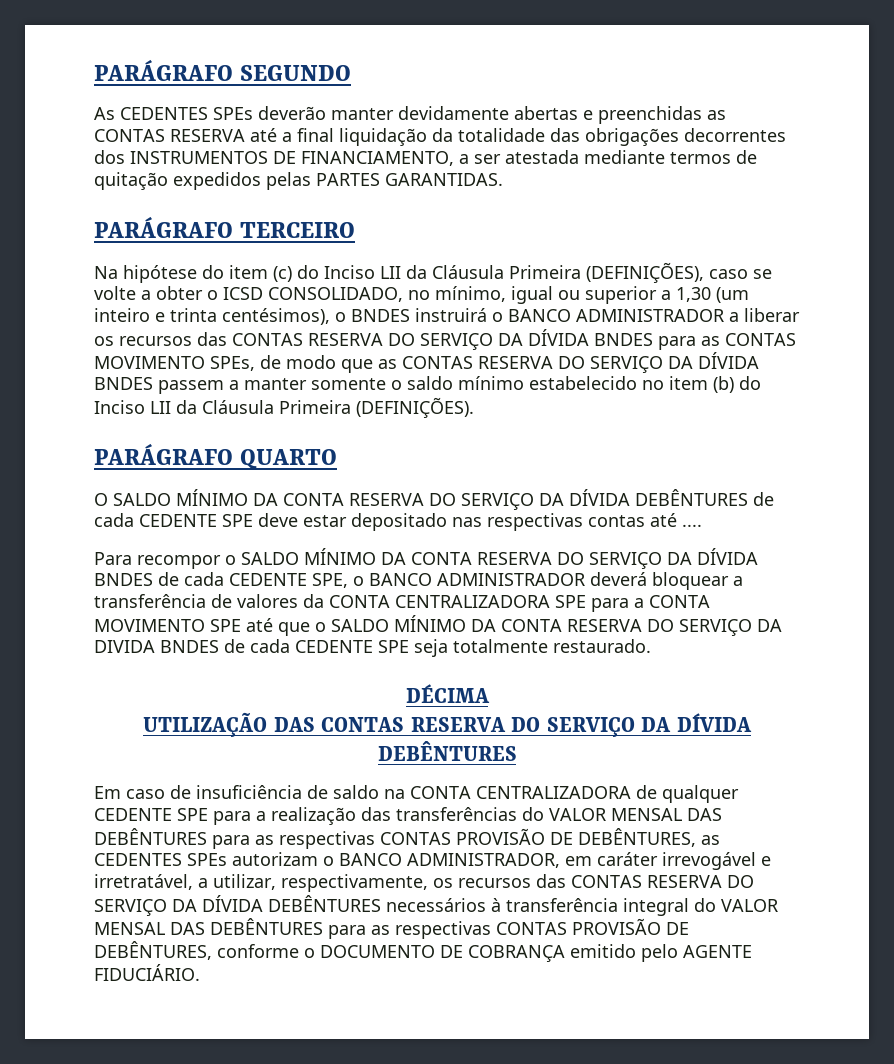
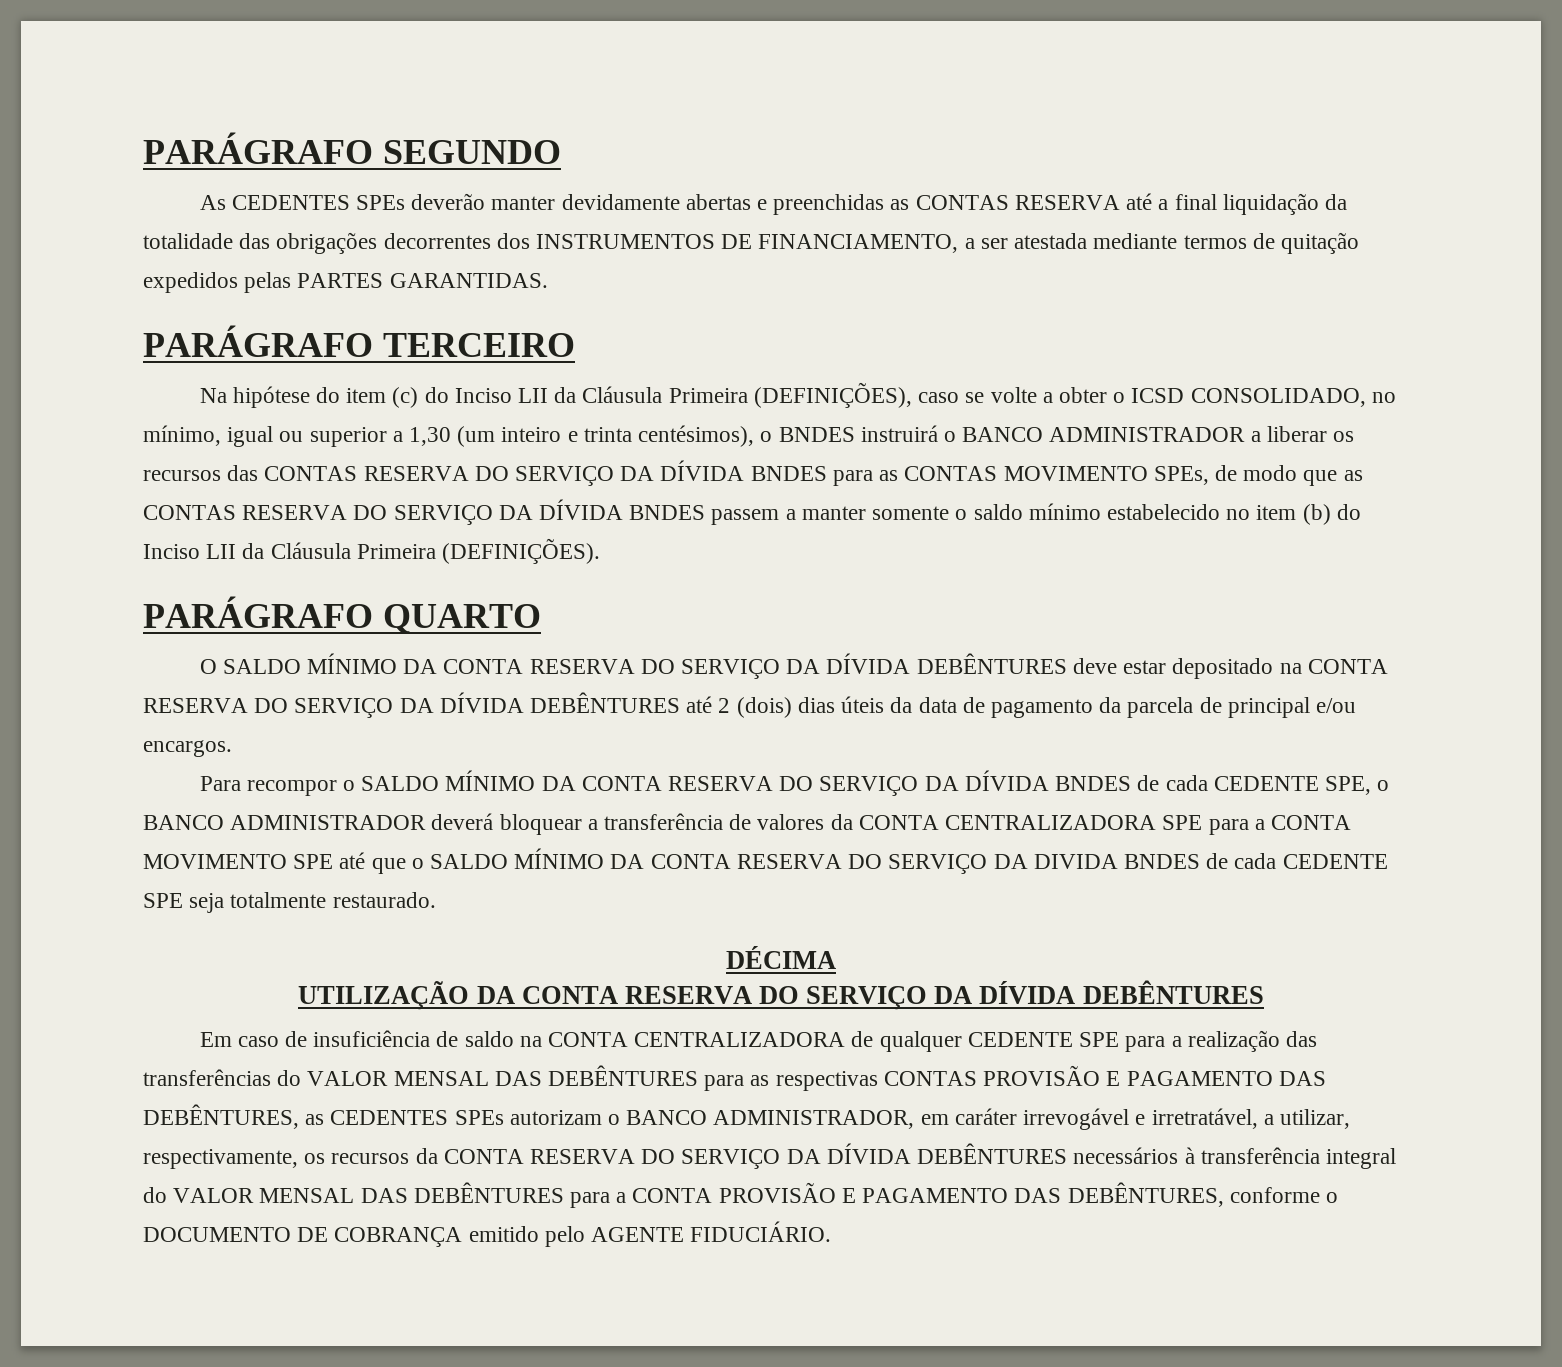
[753,492,774,506] [94,513,702,531] de cada CEDENTE SPE deve estar depositado nas respectivas contas até .... -> [1072,658,1388,679] [143,692,1356,718] [143,740,232,757] deve estar depositado na CONTA RESERVA DO SERVIÇO DA DÍVIDA DEBÊNTURES até 2 (dois) dias úteis da data de pagamento da parcela de principal e/ou encargos.
[273,717,405,732] DAS CONTAS -> [476,986,618,1004] DA CONTA
[550,832,573,845] DE -> [1106,1071,1326,1086] E PAGAMENTO DAS
[536,874,642,888] das CONTAS -> [415,1148,524,1164] da CONTA
[371,918,689,939] as respectivas CONTAS PROVISÃO DE -> [616,1182,1062,1203] a CONTA PROVISÃO E PAGAMENTO DAS

